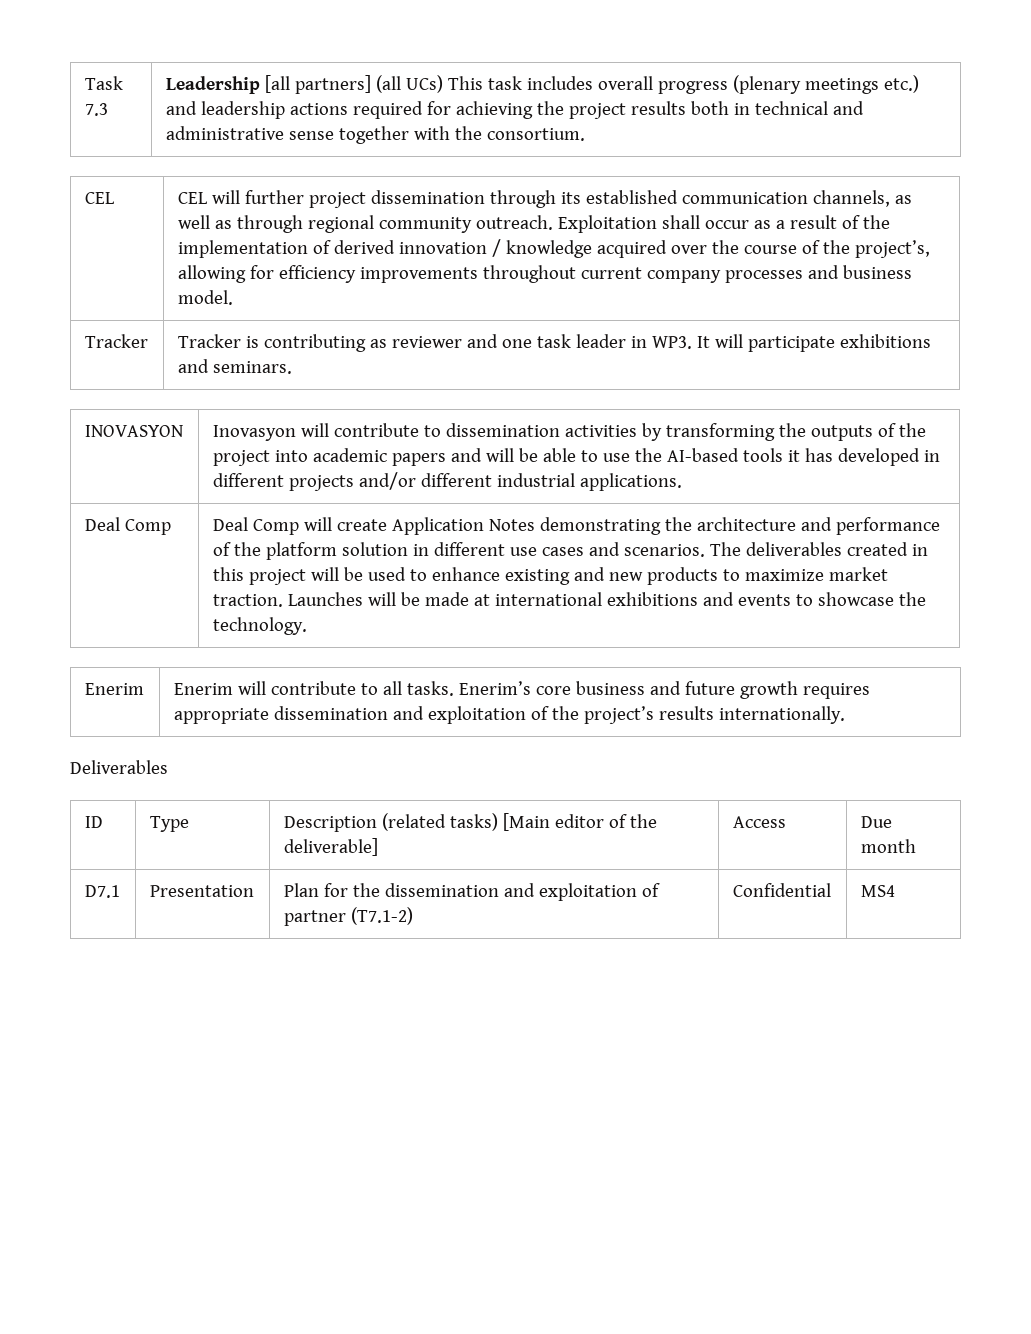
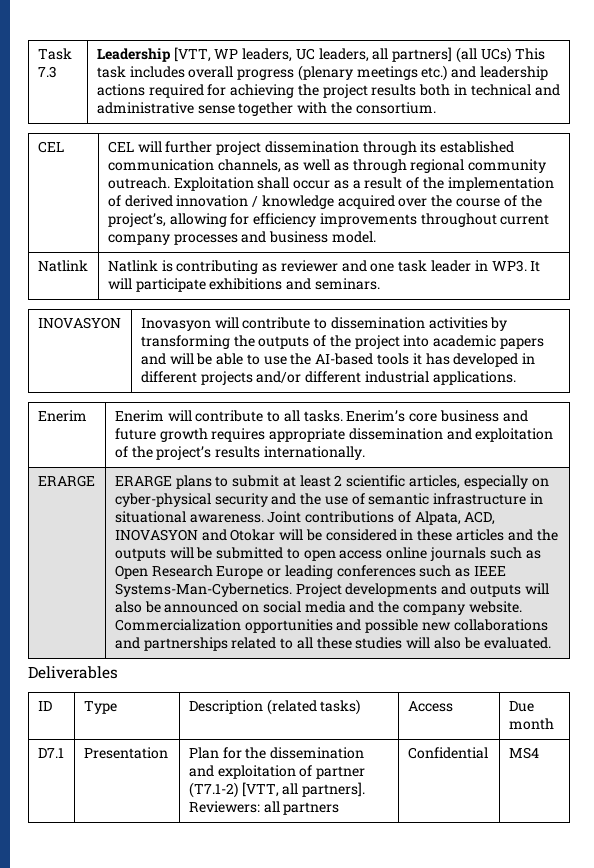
[264,75,290,93] [all -> [173,47,389,62] [VTT, WP leaders, UC leaders, all
[84,334,148,348] [177,334,241,348] Tracker | Tracker -> [37,260,88,272] [107,260,158,272] Natlink | Natlink
[84,517,171,535] [212,517,940,535] [212,542,928,560] [212,567,888,585] [212,592,926,607] [212,617,307,635] // Deal Comp | Deal Comp will create Application Notes demonstrating the architecture and performance of the platform solution in different use cases and scenarios. The deliverables created in this project will be used to enhance existing and new products to maximize market traction. Launches will be made at international exhibitions and events to showcase the technology. -> (516, 378) none
(845, 715) none -> [37,475,95,487] [114,475,549,489] [114,493,544,507] [114,511,496,525] [114,529,558,541] [114,547,541,561] [114,565,507,579] [114,583,549,597] [114,601,522,615] [114,619,548,633] [114,637,551,651] // ERARGE | ERARGE plans to submit at least 2 scientific articles, especially on cyber-physical security and the use of semantic infrastructure in situational awareness. Joint contributions of Alpata, ACD, INOVASYON and Otokar will be considered in these articles and the outputs will be submitted to open access online journals such as Open Research Europe or leading conferences such as IEEE Systems-Man-Cybernetics. Project developments and outputs will also be announced on social media and the company website. Commercialization opportunities and possible new collaborations and partnerships related to all these studies will also be evaluated.
[502,813,657,831] [283,838,378,856] [Main editor of the deliverable] -> (361, 707) none
(413, 916) none -> [241,782,366,797] [188,801,340,815] [VTT, all partners]. Reviewers: all partners

